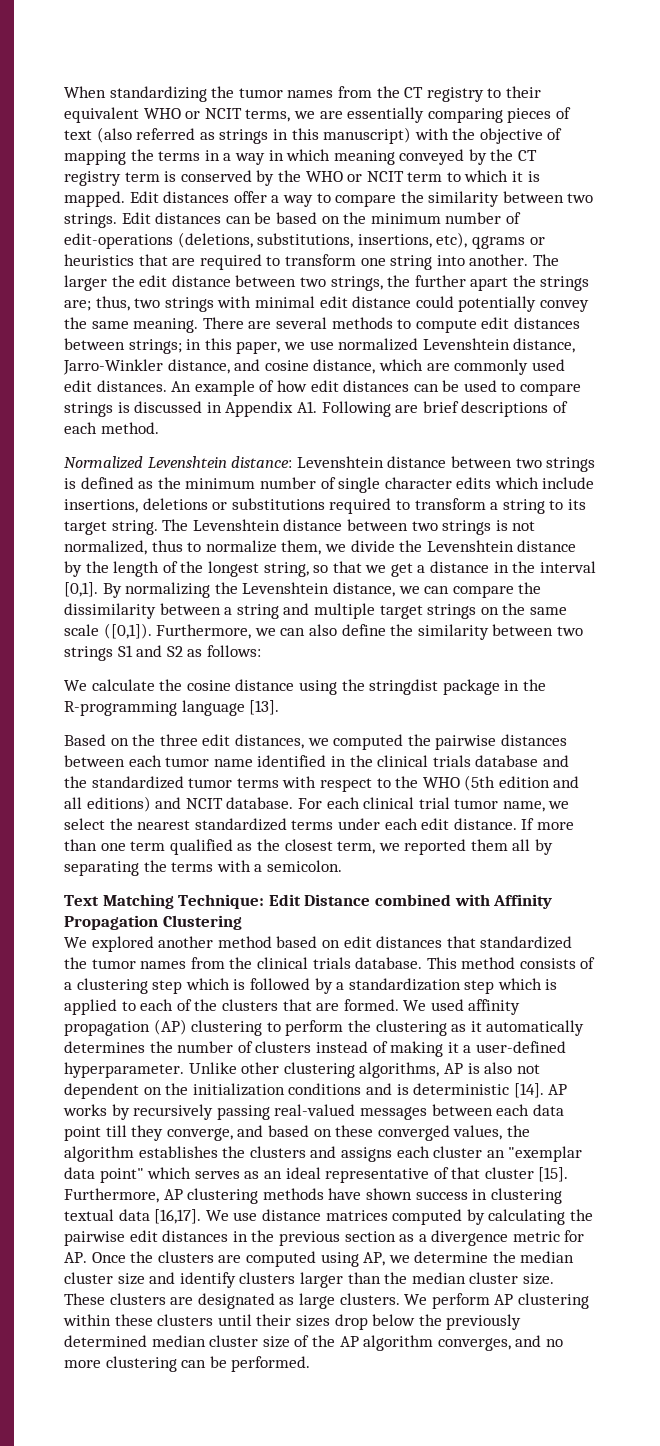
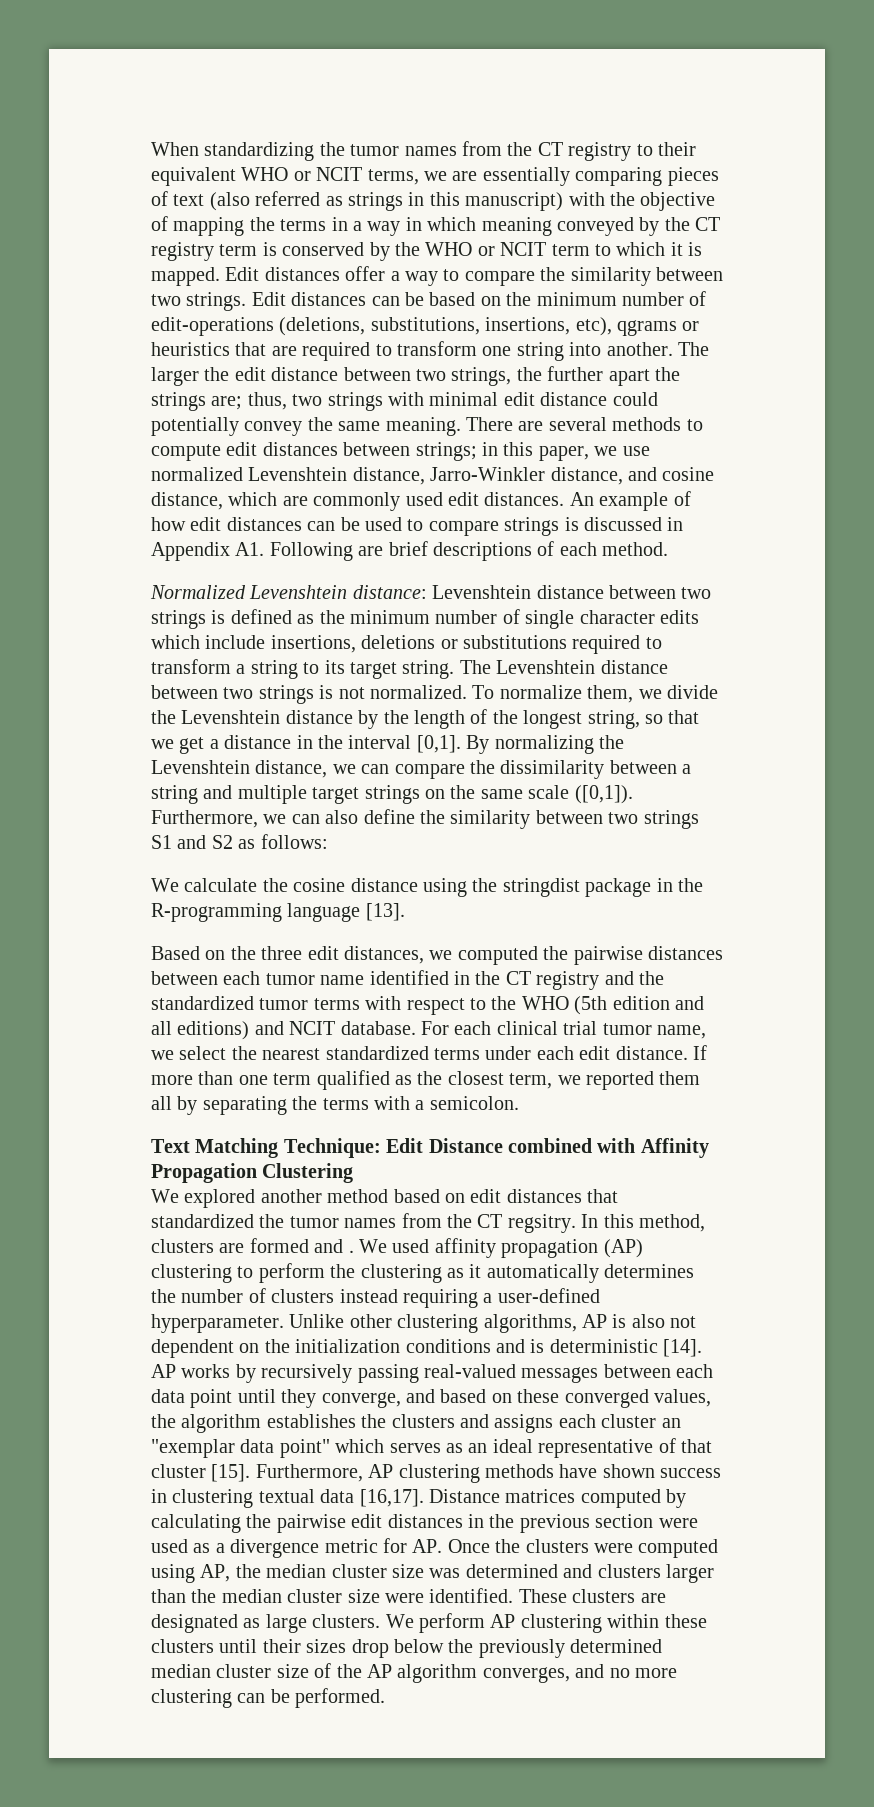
[64,540,202,555] normalized, thus to -> [370,685,495,699] normalized. To
[377,755,539,767] clinical trials database -> [505,971,600,990] CT registry
[256,957,596,969] [64,978,558,994] [64,999,399,1015] clinical trials database. This method consists of a clustering step which is followed by a standardization step which is applied to each of the clusters that are formed. -> [477,1214,705,1233] [151,1238,354,1253] CT regsitry. In this method, clusters are formed and .
[372,1041,459,1057] of making it -> [403,1289,478,1308] requiring
[105,1125,127,1137] till -> [237,1389,276,1403] until
[205,1209,321,1221] We use distance -> [429,1489,500,1503] Distance
(396, 1236) none -> [658,1518,698,1528] [151,1539,188,1553] were used
[218,1255,242,1263] are -> [593,1543,633,1553] were
[388,1251,575,1263] [64,1272,236,1288] we determine the median cluster size and identify -> [235,1564,593,1578] the median cluster size was determined and
[522,1273,554,1285] size. -> [347,1588,514,1603] size were identified.

